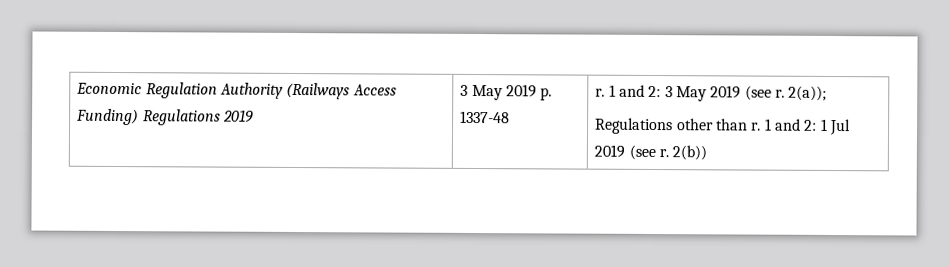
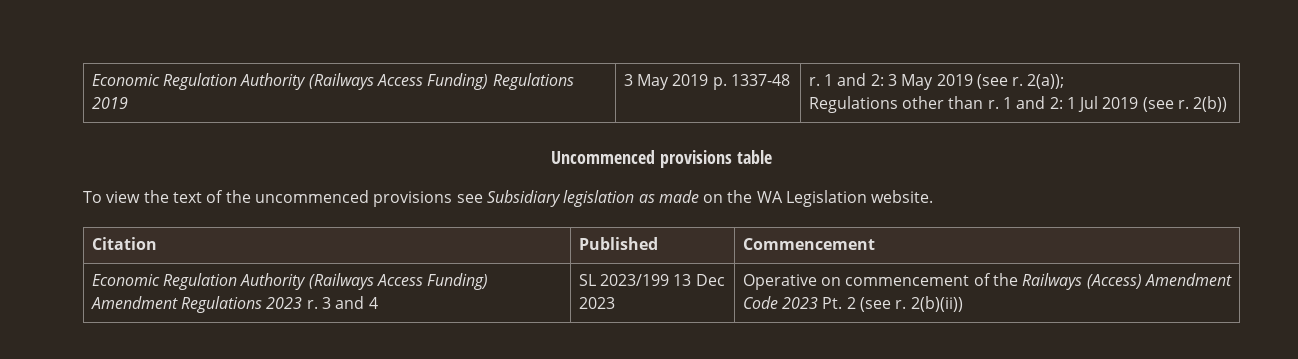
(708, 153) none -> [551,150,772,168] [83,190,934,207] [91,237,157,250] [578,237,658,250] [742,238,875,250] [91,273,489,290] [90,296,378,313] [578,274,725,286] [578,297,615,309] [742,273,1232,290] [742,296,963,312] // Uncommenced provisions table // To view the text of the uncommenced provisions see Subsidiary legislation as made on the WA Legislation website. // Citation | Published | Commencement // Economic Regulation Authority (Railways Access Funding) Amendment Regulations 2023 r. 3 and 4 | SL 2023/199 13 Dec 2023 | Operative on commencement of the Railways (Access) Amendment Code 2023 Pt. 2 (see r. 2(b)(ii))

